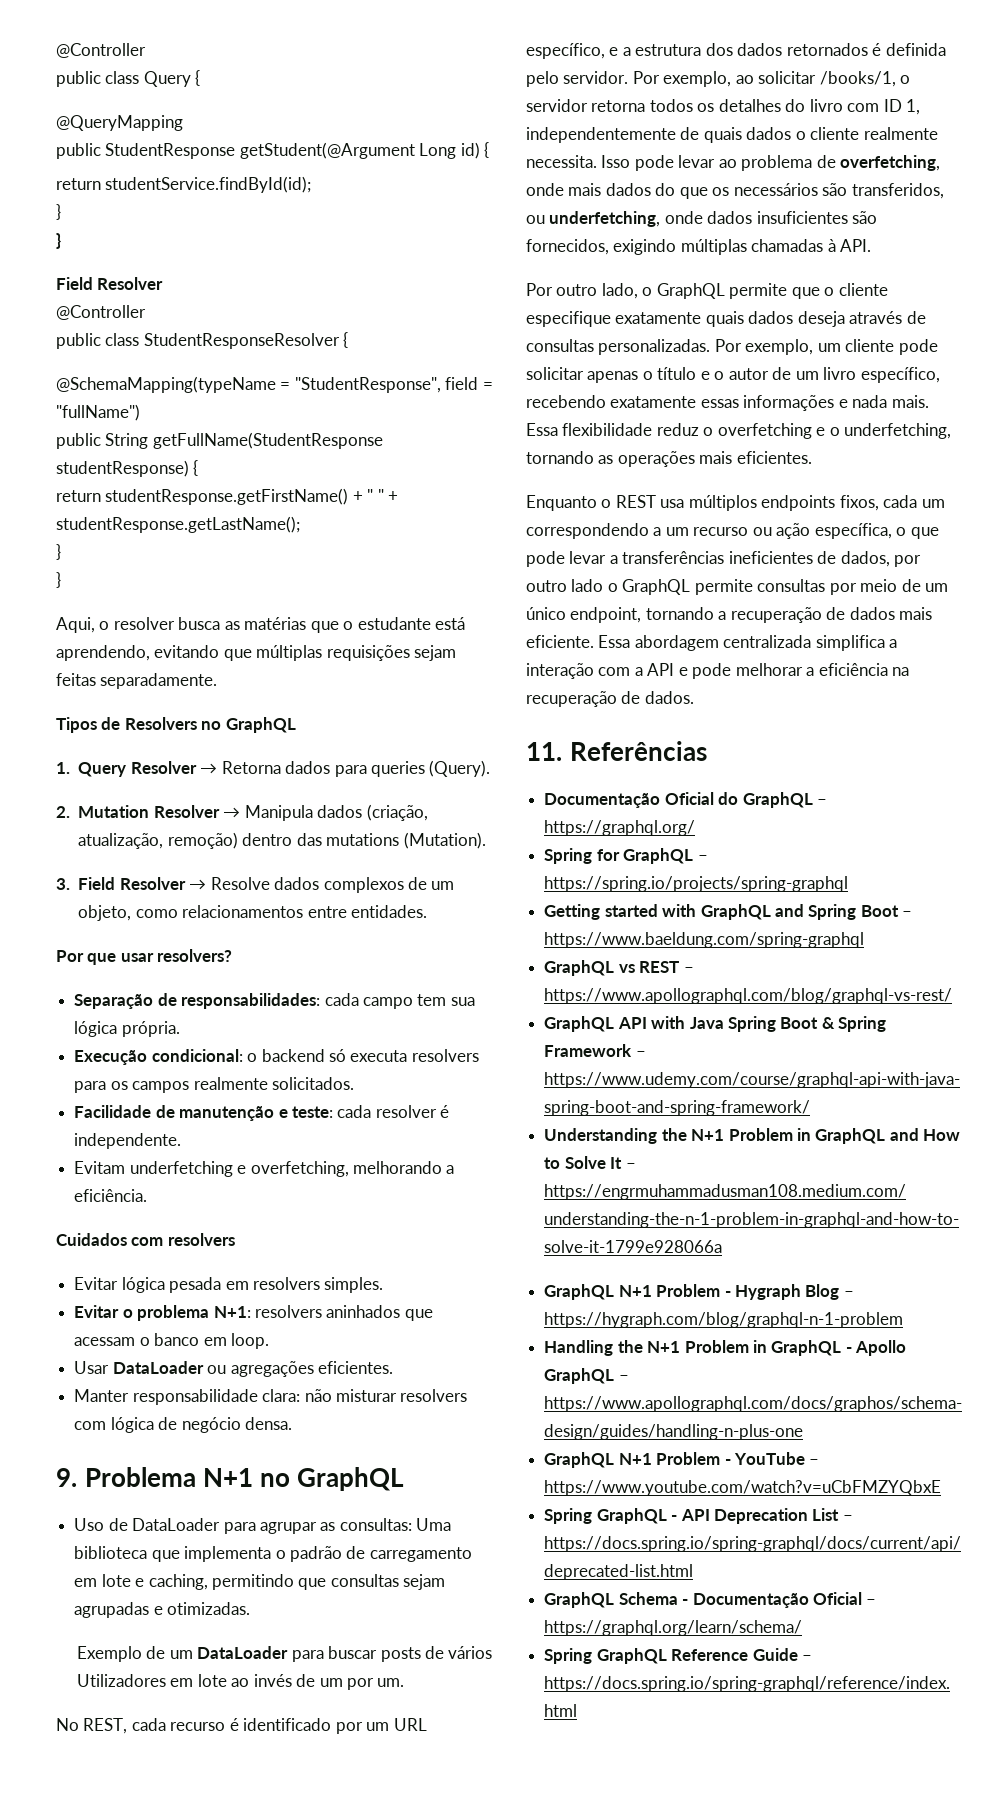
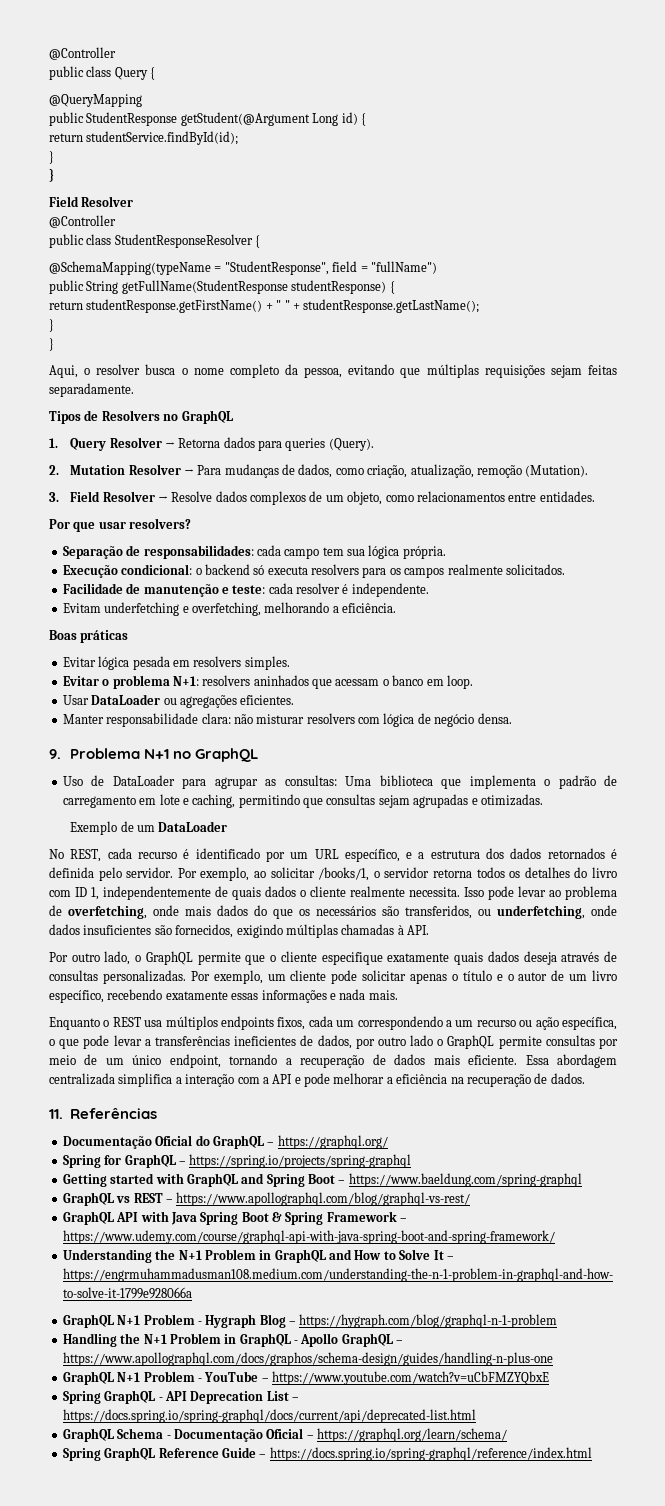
[224,617,466,633] [56,645,150,661] as matérias que o estudante está aprendendo, -> [181,364,343,378] o nome completo da pessoa,
[244,804,428,821] [78,832,400,849] Manipula dados (criação, atualização, remoção) dentro das mutations -> [197,464,522,478] Para mudanças de dados, como criação, atualização, remoção
[56,1233,235,1246] Cuidados com resolvers -> [49,630,129,643] Boas práticas
[291,1646,493,1662] [76,1674,405,1690] para buscar posts de vários Utilizadores em lote ao invés de um por um. -> (228, 826) none
[526,423,952,439] [526,451,812,467] Essa flexibilidade reduz o overfetching e o underfetching, tornando as operações mais eficientes. -> (398, 995) none

